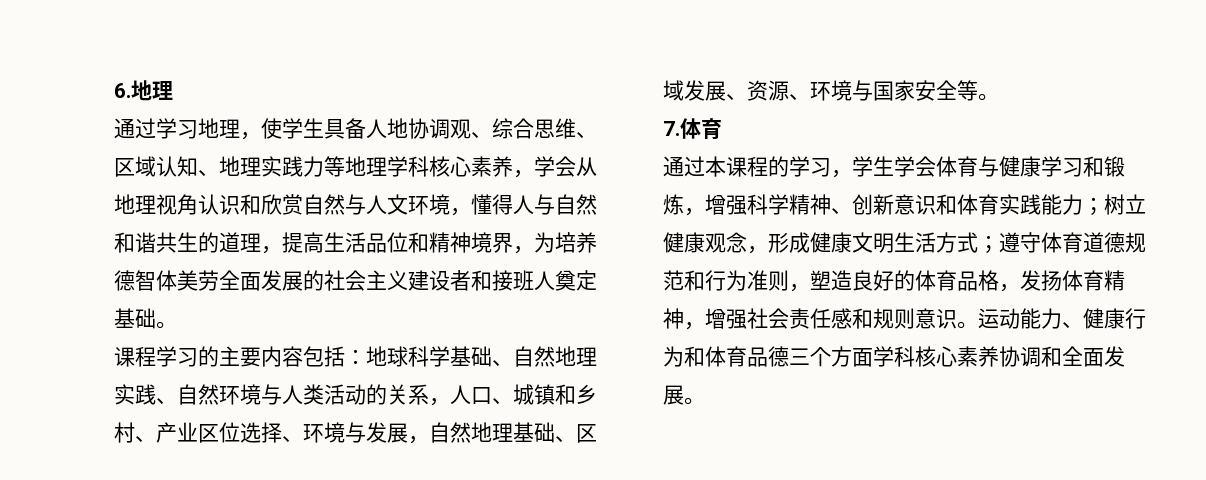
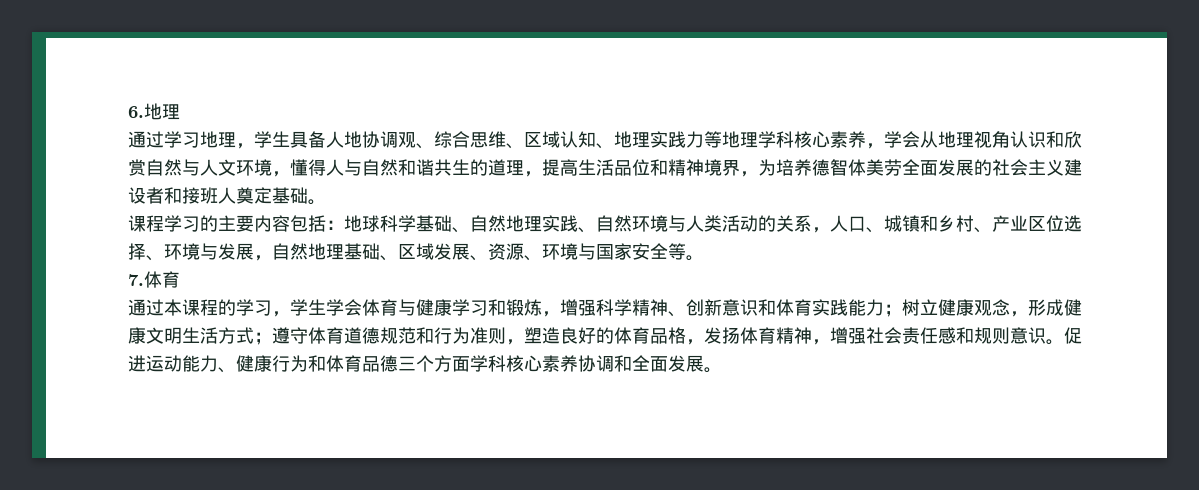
[261,118,282,139] 使 -> (254, 146) none
(978, 325) none -> [1064,327,1082,344] [128,355,146,372] 促进

